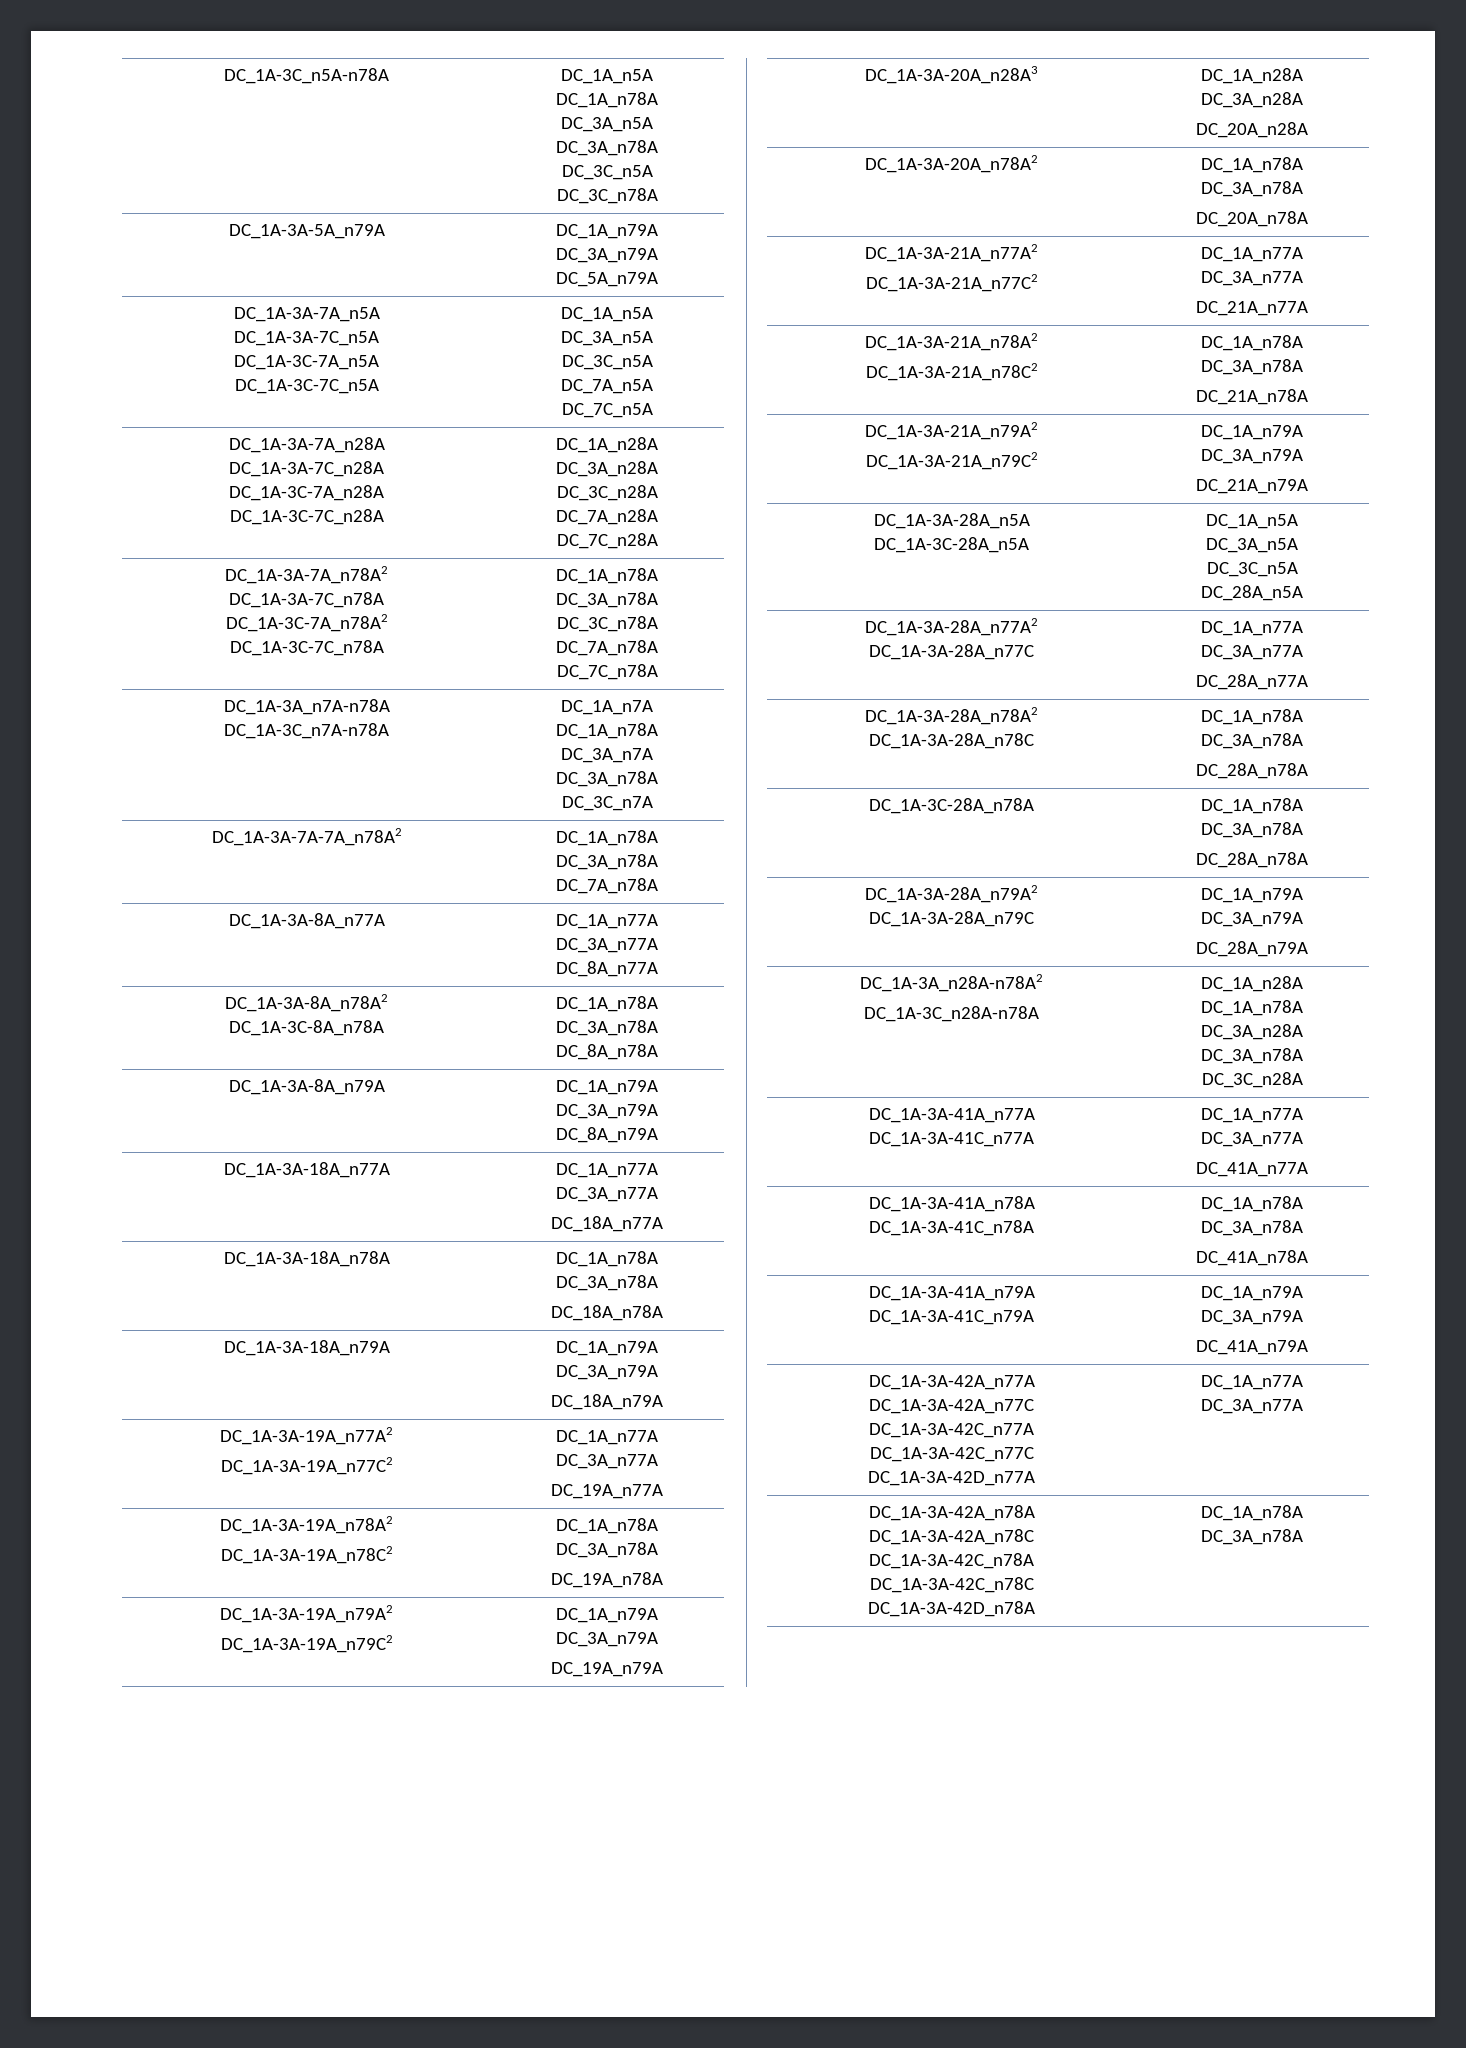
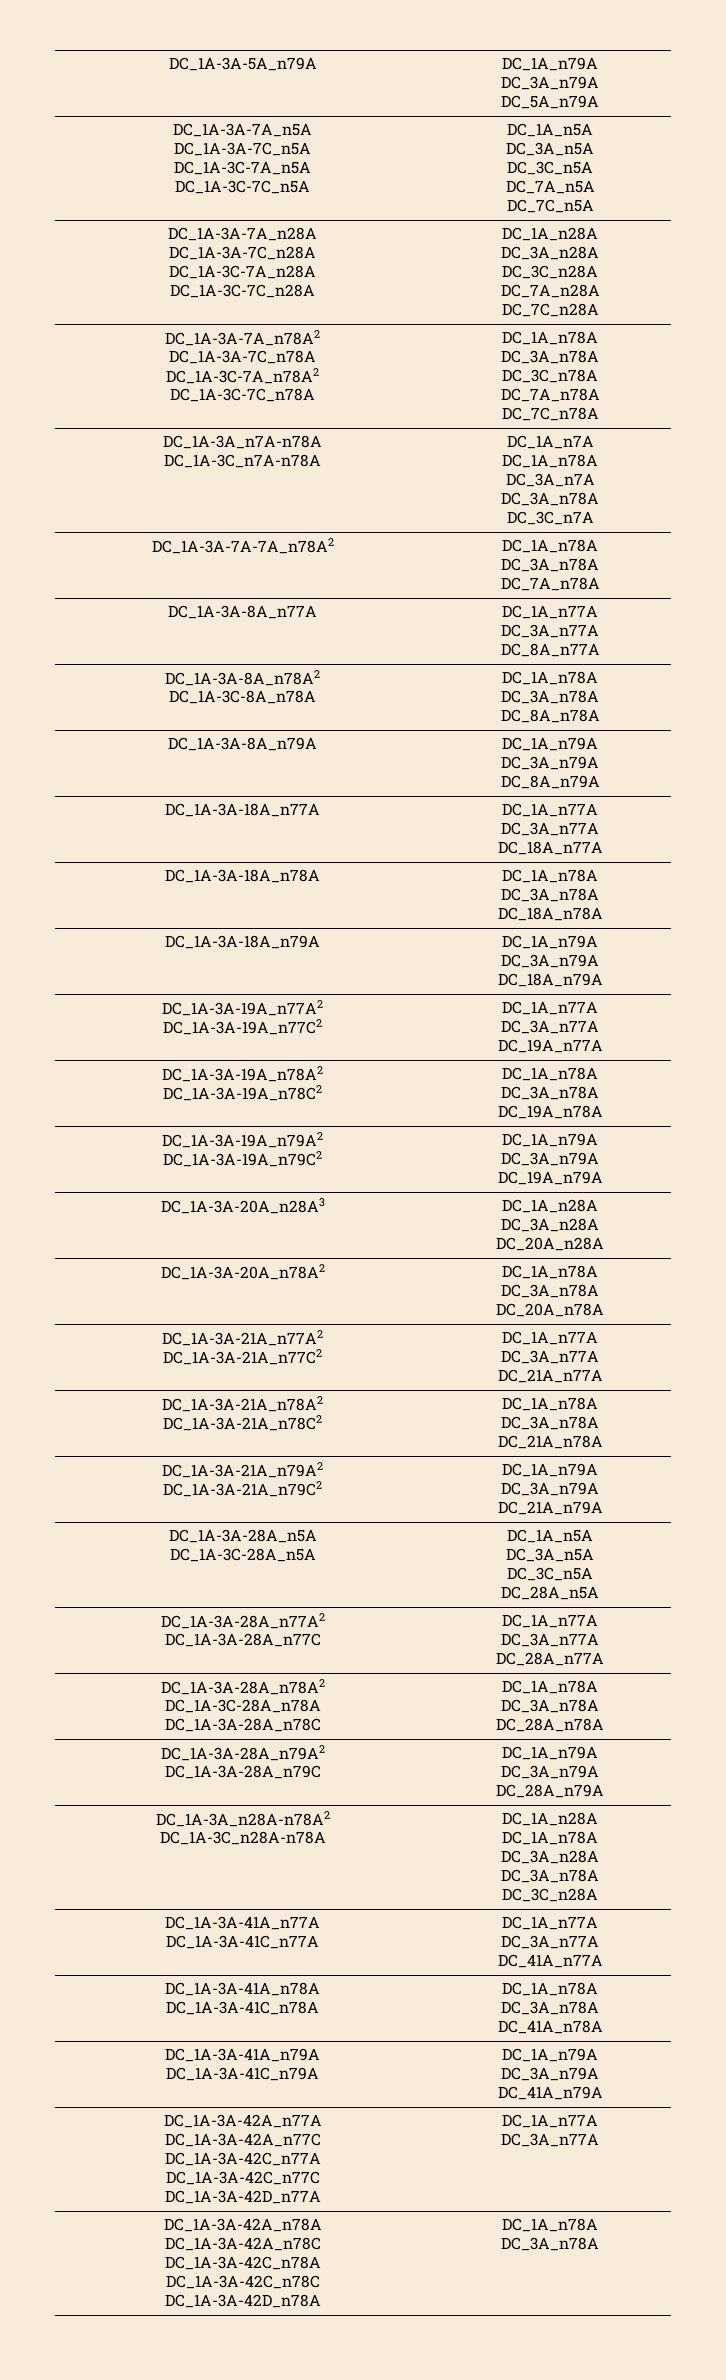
[224,68,389,84] [561,69,653,84] [556,92,658,108] [561,117,653,132] [556,140,658,156] [561,165,653,180] [556,188,658,204] DC_1A-3C_n5A-n78A | DC_1A_n5A // DC_1A_n78A // DC_3A_n5A // DC_3A_n78A // DC_3C_n5A // DC_3C_n78A // -> (168, 64) none
(1038, 716) none -> [164,1699,321,1713] // DC_1A-3C-28A_n78A
[869,798,1034,814] [1201,798,1303,814] [1201,822,1303,838] [1196,852,1308,868] // DC_1A-3C-28A_n78A | DC_1A_n78A // DC_3A_n78A // DC_28A_n78A -> (604, 1725) none

